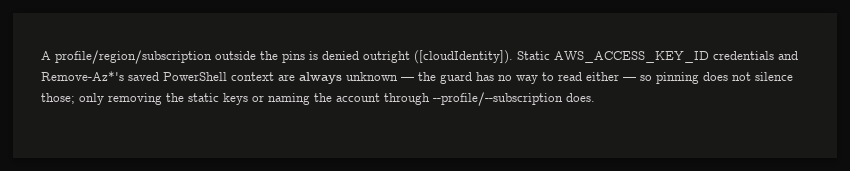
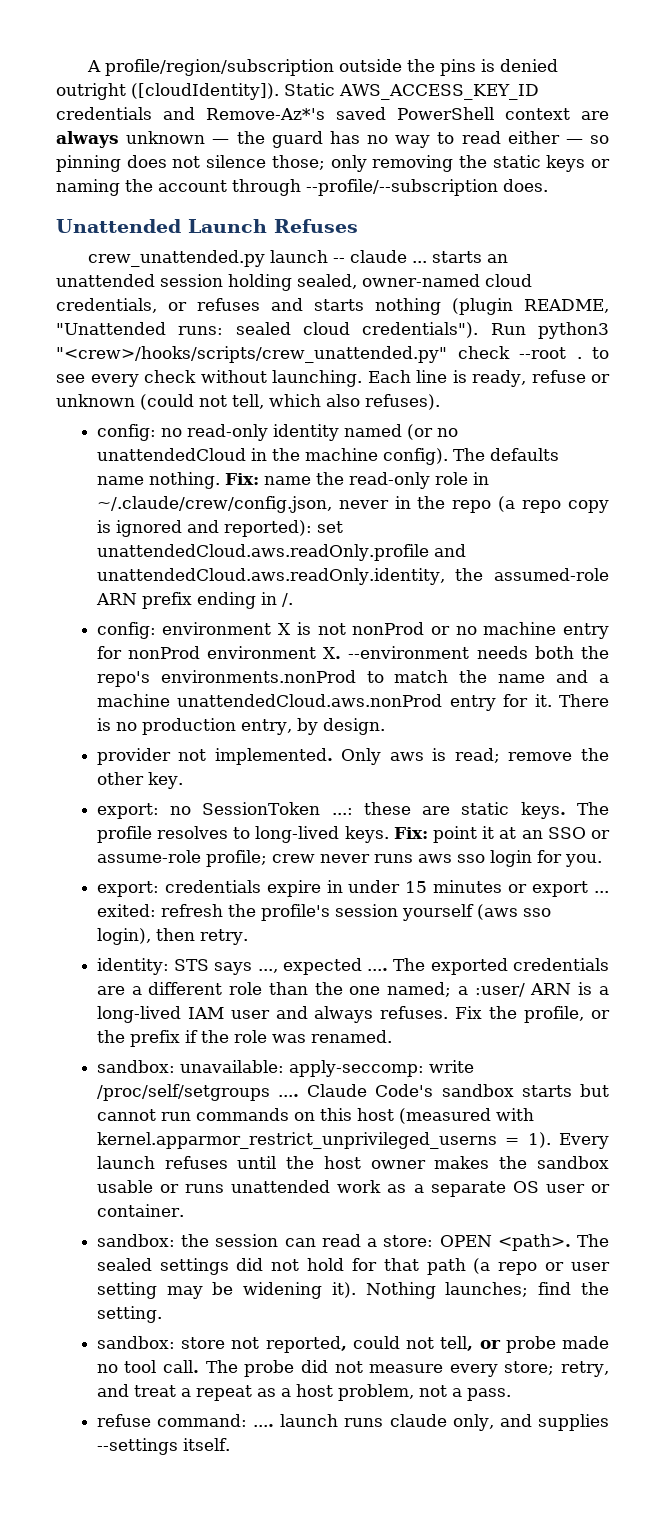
(595, 97) none -> [56,219,358,233] [87,250,508,267] [56,274,532,291] [56,298,609,315] [56,322,609,339] [56,346,609,363] [56,370,610,387] [56,394,440,410] [96,424,458,441] [96,448,559,465] [96,472,489,489] [96,496,610,513] [96,520,343,537] [96,544,466,561] [96,568,609,585] [95,592,293,609] [96,622,609,639] [96,646,610,659] [96,670,609,687] [96,694,609,711] [96,718,385,735] [96,748,609,765] [96,772,183,789] [96,802,609,819] [96,826,610,843] [96,850,602,867] [96,880,610,897] [96,904,551,921] [96,928,248,945] [96,958,609,975] [96,982,609,997] [96,1006,611,1023] [96,1030,392,1047] [96,1060,474,1077] [96,1084,609,1101] [96,1108,534,1124] [96,1132,610,1149] [96,1156,609,1169] [96,1180,610,1197] [96,1204,184,1217] [96,1234,609,1251] [96,1258,610,1275] [96,1282,609,1299] [96,1306,162,1323] [96,1336,609,1353] [96,1360,610,1377] [96,1384,511,1401] [96,1414,609,1431] [96,1438,230,1455] // Unattended Launch Refuses // crew_unattended.py launch -- claude ... starts an unattended session holding sealed, owner-named cloud credentials, or refuses and starts nothing (plugin README, "Unattended runs: sealed cloud credentials"). Run python3 "<crew>/hooks/scripts/crew_unattended.py" check --root . to see every check without launching. Each line is ready, refuse or unknown (could not tell, which also refuses). // config: no read-only identity named (or no unattendedCloud in the machine config). The defaults name nothing. Fix: name the read-only role in ~/.claude/crew/config.json, never in the repo (a repo copy is ignored and reported): set unattendedCloud.aws.readOnly.profile and unattendedCloud.aws.readOnly.identity, the assumed-role ARN prefix ending in /. // config: environment X is not nonProd or no machine entry for nonProd environment X. --environment needs both the repo's environments.nonProd to match the name and a machine unattendedCloud.aws.nonProd entry for it. There is no production entry, by design. // provider not implemented. Only aws is read; remove the other key. // export: no SessionToken ...: these are static keys. The profile resolves to long-lived keys. Fix: point it at an SSO or assume-role profile; crew never runs aws sso login for you. // export: credentials expire in under 15 minutes or export ... exited: refresh the profile's session yourself (aws sso login), then retry. // identity: STS says ..., expected .... The exported credentials are a different role than the one named; a :user/ ARN is a long-lived IAM user and always refuses. Fix the profile, or the prefix if the role was renamed. // sandbox: unavailable: apply-seccomp: write /proc/self/setgroups .... Claude Code's sandbox starts but cannot run commands on this host (measured with kernel.apparmor_restrict_unprivileged_userns = 1). Every launch refuses until the host owner makes the sandbox usable or runs unattended work as a separate OS user or container. // sandbox: the session can read a store: OPEN <path>. The sealed settings did not hold for that path (a repo or user setting may be widening it). Nothing launches; find the setting. // sandbox: store not reported, could not tell, or probe made no tool call. The probe did not measure every store; retry, and treat a repeat as a host problem, not a pass. // refuse command: .... launch runs claude only, and supplies --settings itself.

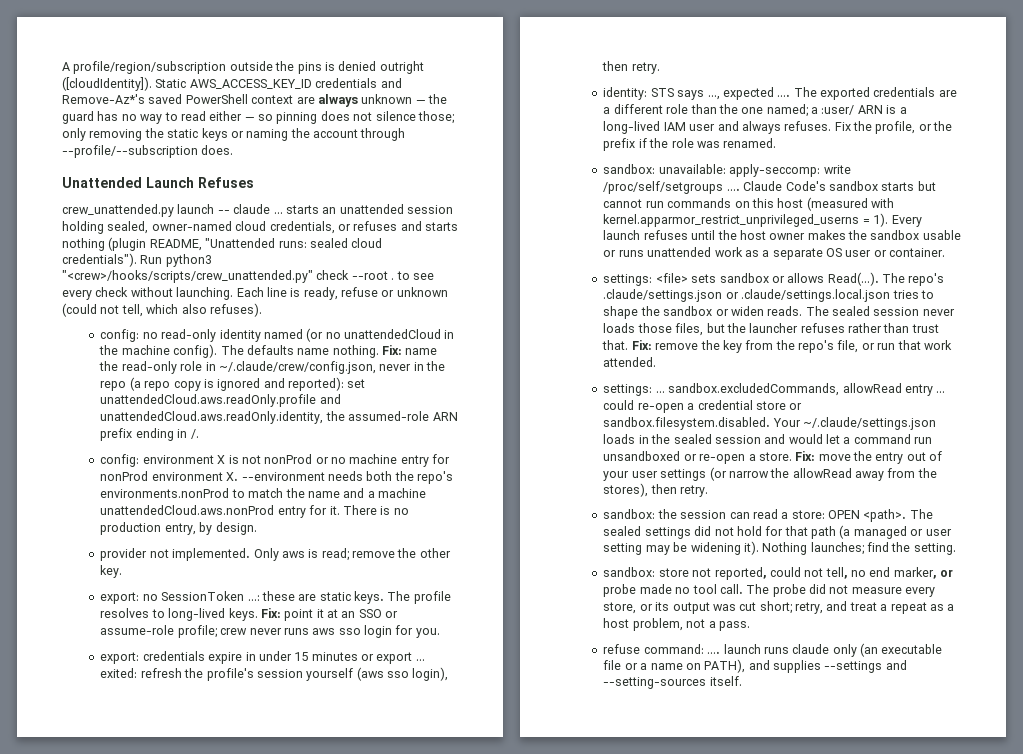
(184, 1210) none -> [603,272,945,286] [603,289,934,302] [603,306,955,319] [603,323,939,336] [602,340,952,353] [603,357,657,367] [603,383,946,396] [603,400,803,413] [603,417,937,430] [603,434,933,444] [603,451,943,464] [603,467,937,481] [603,483,709,497] // settings: <file> sets sandbox or allows Read(...). The repo's .claude/settings.json or .claude/settings.local.json tries to shape the sandbox or widen reads. The sealed session never loads those files, but the launcher refuses rather than trust that. Fix: remove the key from the repo's file, or run that work attended. // settings: ... sandbox.excludedCommands, allowRead entry ... could re-open a credential store or sandbox.filesystem.disabled. Your ~/.claude/settings.json loads in the sealed session and would let a command run unsandboxed or re-open a store. Fix: move the entry out of your user settings (or narrow the allowRead away from the stores), then retry.
[498,1262,538,1275] repo -> [853,526,907,539] managed
(474, 1343) none -> [851,567,937,579] no end marker,
[504,1361,555,1375] store; -> [603,601,792,614] store, or its output was cut short;
[452,1414,494,1431] only, -> [832,643,943,657] [603,659,746,673] only (an executable file or a name on PATH),
(178, 1446) none -> [885,660,907,670] [603,677,707,689] and --setting-sources

